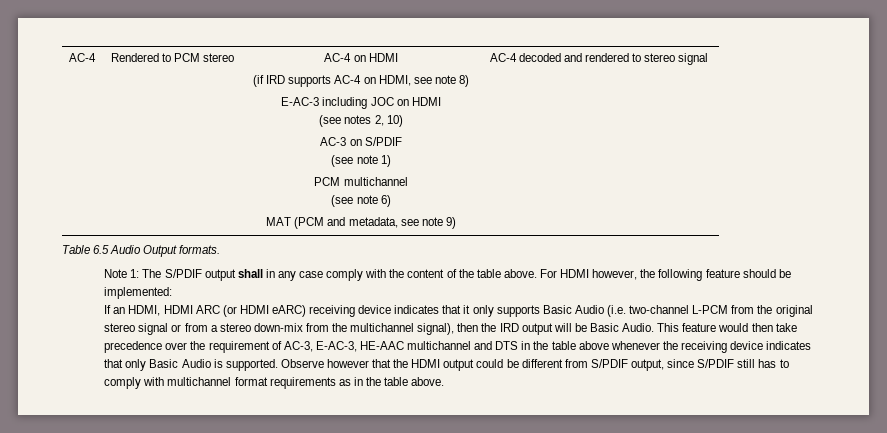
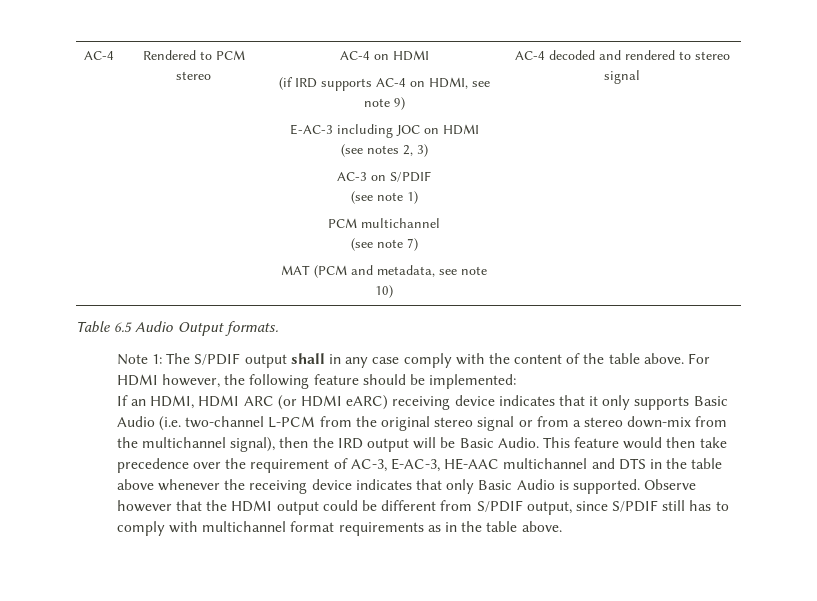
[458,75,469,87] 8) -> [393,97,405,110] 9)
[386,115,403,127] 10) -> [416,144,428,157] 3)
[380,195,391,207] 6) -> [406,238,418,251] 7)
[445,217,456,229] 9) -> [375,285,393,298] 10)

